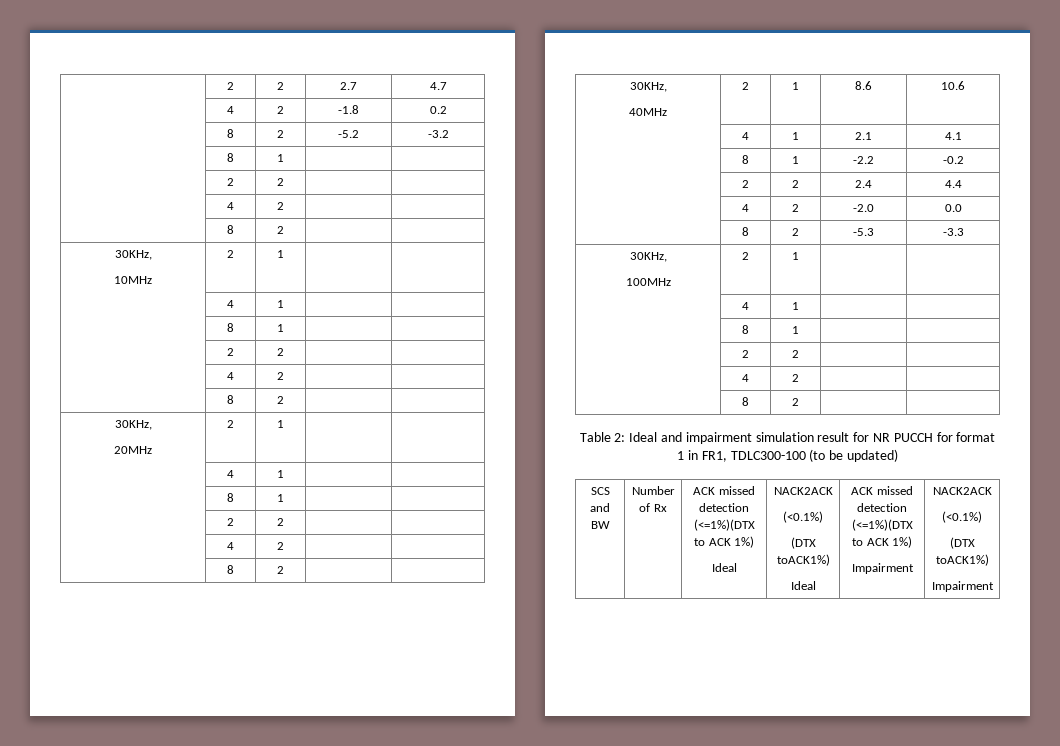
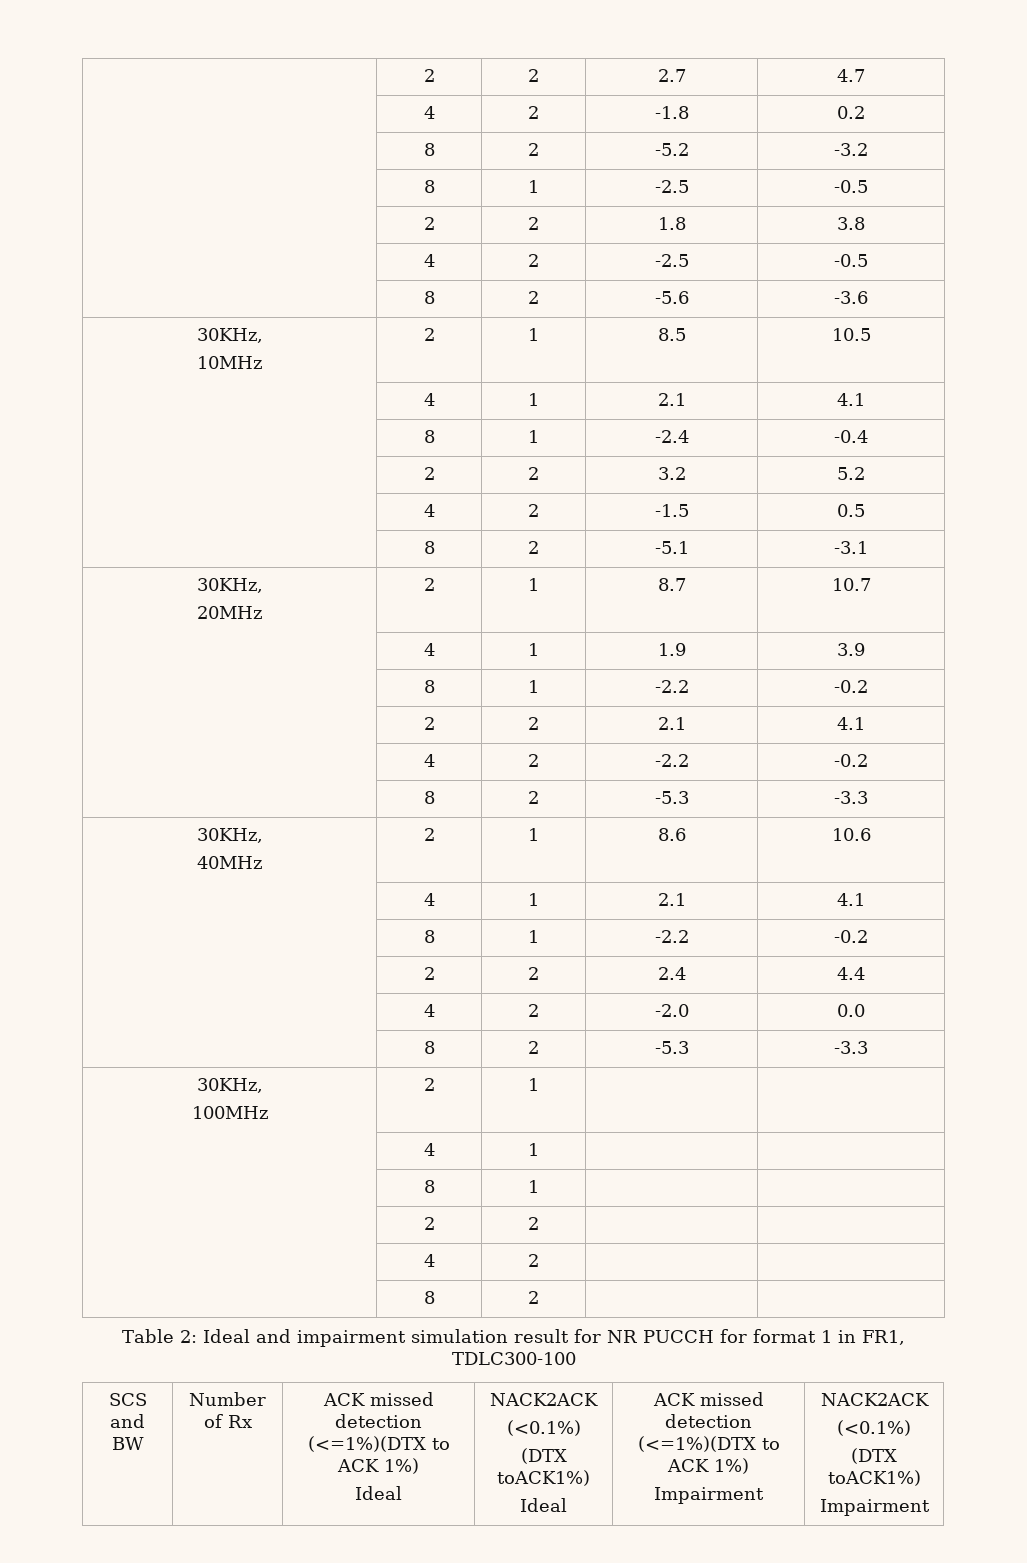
[227,178,234,186] [277,178,284,186] [227,202,234,210] [277,202,284,210] [227,225,234,234] [277,226,284,234] | // | 2 | 2 | | // | 4 | 2 | | // | 8 | 2 | | -> [654,180,689,193] [834,180,868,193] [423,217,435,230] [528,217,539,230] [657,217,686,230] [837,217,865,230] [423,254,435,267] [528,254,539,267] [654,254,689,267] [834,254,868,267] [423,291,435,304] [528,291,539,304] [654,291,689,304] [834,291,868,304] -2.5 | -0.5 // | 2 | 2 | 1.8 | 3.8 // | 4 | 2 | -2.5 | -0.5 // | 8 | 2 | -5.6 | -3.6
[227,300,234,308] [277,300,284,308] [227,323,234,332] [277,324,284,332] [227,348,234,356] [277,348,284,356] [227,372,234,380] [277,372,284,380] [227,395,234,404] [277,396,284,404] | // | 4 | 1 | | // | 8 | 1 | | // | 2 | 2 | | // | 4 | 2 | | // | 8 | 2 | | -> [657,328,686,341] [831,328,871,341] [423,393,435,406] [528,393,539,406] [657,393,686,406] [837,393,865,406] [423,430,435,443] [528,430,539,443] [654,430,689,443] [834,430,868,443] [423,467,435,480] [528,467,539,480] [657,467,686,480] [837,467,865,480] [423,504,435,517] [528,504,539,517] [654,504,689,517] [837,504,865,517] [423,541,435,554] [528,541,539,554] [654,541,689,554] [834,541,868,554] 8.5 | 10.5 // | 4 | 1 | 2.1 | 4.1 // | 8 | 1 | -2.4 | -0.4 // | 2 | 2 | 3.2 | 5.2 // | 4 | 2 | -1.5 | 0.5 // | 8 | 2 | -5.1 | -3.1
[227,470,234,478] [277,470,284,478] [227,493,234,502] [277,494,284,502] [227,518,234,526] [277,518,284,526] [227,542,234,550] [277,542,284,550] [227,565,234,574] [277,566,284,574] | // | 4 | 1 | | // | 8 | 1 | | // | 2 | 2 | | // | 4 | 2 | | // | 8 | 2 | | -> [657,578,686,591] [831,578,871,591] [423,643,435,656] [528,643,539,656] [657,643,686,656] [837,643,865,656] [423,680,435,693] [528,680,539,693] [654,680,689,693] [834,680,868,693] [423,717,435,730] [528,717,539,730] [657,717,686,730] [837,717,865,730] [423,754,435,767] [528,754,539,767] [654,754,689,767] [834,754,868,767] [423,791,435,804] [528,791,539,804] [654,791,689,804] [834,791,868,804] 8.7 | 10.7 // | 4 | 1 | 1.9 | 3.9 // | 8 | 1 | -2.2 | -0.2 // | 2 | 2 | 2.1 | 4.1 // | 4 | 2 | -2.2 | -0.2 // | 8 | 2 | -5.3 | -3.3
[809,449,898,462] (to be updated) -> (576, 1358) none

